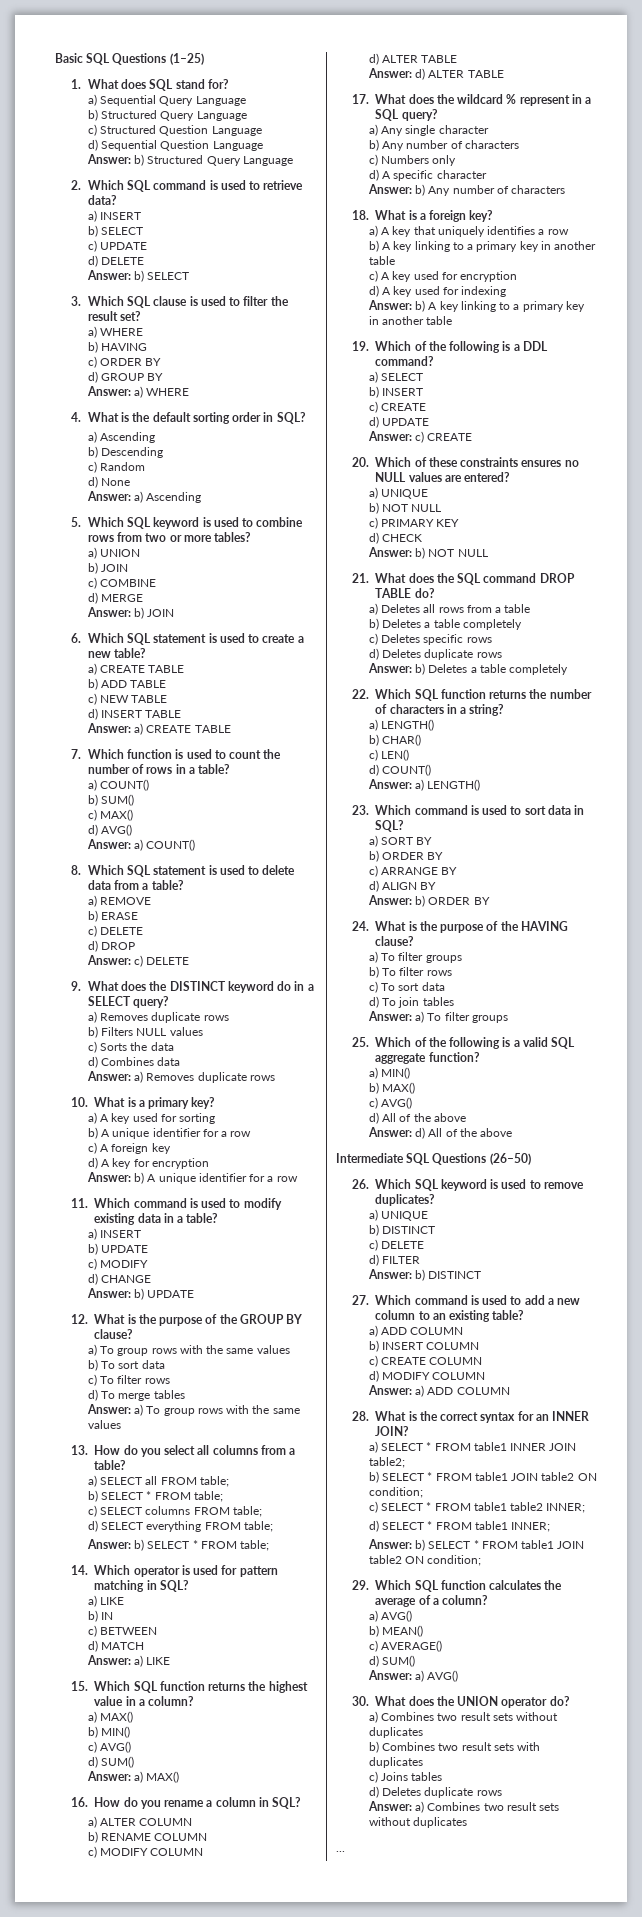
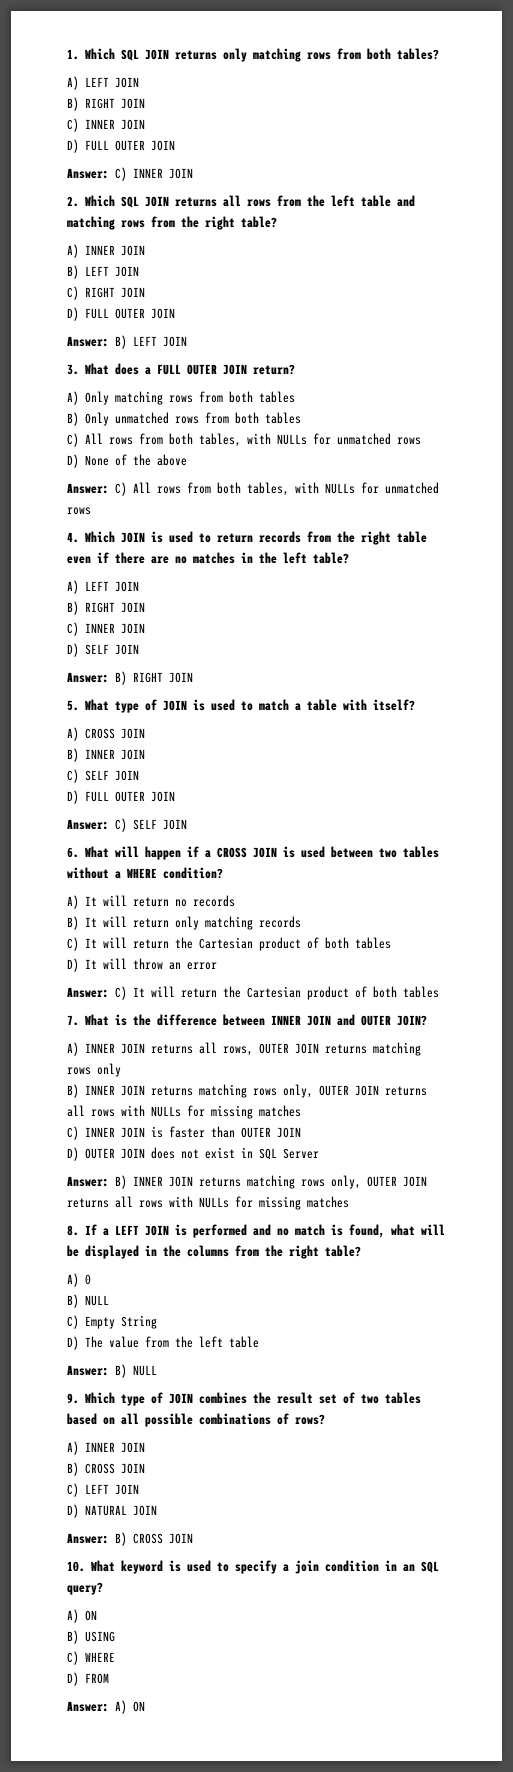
[55,53,204,65] [71,79,229,91] [87,94,246,106] [87,109,247,121] [87,124,262,136] [87,139,263,151] [86,154,293,166] [71,180,304,192] [87,195,117,205] [87,210,142,222] [87,225,144,237] [87,240,148,252] [87,255,145,267] [86,270,190,282] [71,296,289,308] [87,311,142,321] [87,326,144,338] [87,341,148,353] [87,356,162,368] [87,371,164,383] [86,386,190,398] [71,412,306,424] [87,431,156,443] [87,446,164,458] [87,461,146,473] [87,476,131,488] [86,491,202,503] [71,517,304,529] [87,532,252,542] [87,547,141,559] [87,562,129,574] [87,577,157,589] [87,592,144,604] [86,607,175,619] [71,633,304,645] [87,648,147,658] [87,663,185,675] [87,678,167,690] [87,693,168,705] [87,708,182,720] [86,723,231,735] [71,749,282,759] [87,764,231,774] [87,779,150,791] [87,794,135,806] [87,809,134,821] [87,824,133,836] [86,839,196,851] [71,865,296,877] [87,880,184,890] [87,895,152,907] [87,910,139,922] [87,925,144,937] [87,940,136,952] [86,955,190,967] [71,981,314,993] [87,996,170,1008] [87,1011,229,1023] [87,1026,203,1038] [87,1041,174,1053] [87,1056,181,1068] [86,1071,275,1083] [71,1097,216,1109] [87,1112,216,1124] [87,1127,252,1139] [87,1142,171,1154] [87,1157,209,1169] [86,1172,298,1184] [71,1198,282,1210] [94,1213,219,1225] [87,1228,142,1240] [87,1243,149,1255] [87,1258,149,1270] [87,1273,152,1285] [86,1288,195,1300] [71,1314,303,1326] [94,1329,134,1339] [87,1344,290,1356] [87,1359,165,1371] [87,1374,170,1386] [87,1389,185,1401] [86,1404,300,1416] [87,1420,121,1429] [71,1445,296,1457] [94,1460,127,1470] [87,1475,229,1487] [87,1490,223,1502] [87,1505,262,1517] [87,1520,273,1532] [86,1539,270,1551] [71,1565,278,1577] [94,1580,189,1592] [87,1595,125,1607] [87,1610,114,1622] [87,1625,158,1637] [87,1640,145,1652] [86,1655,171,1667] [71,1681,308,1693] [94,1696,195,1706] [87,1711,134,1723] [87,1726,131,1738] [87,1741,132,1753] [87,1756,135,1768] [86,1771,180,1783] [71,1797,302,1809] [87,1816,193,1828] [87,1831,208,1843] [87,1846,204,1858] [368,53,458,65] [367,68,504,80] [352,94,592,106] [375,109,438,121] [368,124,489,136] [368,139,519,151] [368,154,457,166] [368,169,487,181] [367,184,566,196] [352,210,494,222] [368,225,569,237] [368,240,597,252] [368,256,395,265] [368,270,518,282] [368,285,507,297] [367,300,585,312] [368,316,453,325] [352,341,548,353] [375,356,435,366] [368,371,424,383] [368,386,424,398] [368,401,427,413] [368,416,430,428] [367,431,473,443] [352,457,579,467] [375,472,511,482] [368,487,429,499] [368,502,442,514] [368,517,460,529] [368,532,423,544] [367,547,488,559] [352,573,575,585] [375,588,435,598] [368,603,531,615] [368,618,522,630] [368,633,492,645] [368,648,502,660] [367,663,569,675] [352,689,592,701] [375,704,505,716] [368,719,435,731] [368,734,422,746] [368,749,410,761] [368,764,432,776] [367,779,481,791] [352,805,585,815] [375,820,405,832] [368,835,433,847] [368,850,444,862] [368,865,458,877] [368,880,437,892] [367,895,490,907] [352,921,568,933] [375,936,415,946] [368,951,462,963] [368,966,452,978] [368,981,445,993] [368,996,454,1008] [367,1011,508,1023] [352,1037,576,1049] [375,1052,480,1064] [368,1067,411,1079] [368,1082,416,1094] [368,1097,413,1109] [368,1112,466,1124] [367,1127,513,1139] [336,1153,531,1165] [352,1179,584,1191] [375,1194,436,1206] [368,1209,429,1221] [368,1224,436,1236] [368,1239,425,1251] [368,1254,421,1266] [367,1269,482,1281] [352,1295,581,1305] [375,1310,525,1322] [368,1325,464,1337] [368,1340,480,1352] [368,1355,483,1367] [368,1370,486,1382] [367,1385,510,1397] [352,1411,590,1423] [375,1426,410,1436] [368,1441,577,1453] [368,1457,405,1468] [368,1471,597,1483] [368,1487,423,1498] [368,1501,586,1513] [368,1520,551,1532] [367,1539,585,1551] [368,1555,482,1566] [352,1580,563,1592] [375,1595,489,1607] [368,1610,413,1622] [368,1625,424,1637] [368,1640,443,1652] [368,1655,416,1667] [367,1670,459,1682] [352,1696,570,1708] [368,1711,559,1723] [368,1727,423,1738] [368,1741,541,1753] [368,1757,423,1768] [368,1771,443,1783] [368,1786,502,1798] [367,1801,560,1813] [368,1817,468,1828] [336,1851,345,1852] Basic SQL Questions (1–25) // 1. What does SQL stand for? // a) Sequential Query Language // b) Structured Query Language // c) Structured Question Language // d) Sequential Question Language // Answer: b) Structured Query Language // 2. Which SQL command is used to retrieve data? // a) INSERT // b) SELECT // c) UPDATE // d) DELETE // Answer: b) SELECT // 3. Which SQL clause is used to filter the result set? // a) WHERE // b) HAVING // c) ORDER BY // d) GROUP BY // Answer: a) WHERE // 4. What is the default sorting order in SQL? // a) Ascending // b) Descending // c) Random // d) None // Answer: a) Ascending // 5. Which SQL keyword is used to combine rows from two or more tables? // a) UNION // b) JOIN // c) COMBINE // d) MERGE // Answer: b) JOIN // 6. Which SQL statement is used to create a new table? // a) CREATE TABLE // b) ADD TABLE // c) NEW TABLE // d) INSERT TABLE // Answer: a) CREATE TABLE // 7. Which function is used to count the number of rows in a table? // a) COUNT() // b) SUM() // c) MAX() // d) AVG() // Answer: a) COUNT() // 8. Which SQL statement is used to delete data from a table? // a) REMOVE // b) ERASE // c) DELETE // d) DROP // Answer: c) DELETE // 9. What does the DISTINCT keyword do in a SELECT query? // a) Removes duplicate rows // b) Filters NULL values // c) Sorts the data // d) Combines data // Answer: a) Removes duplicate rows // 10. What is a primary key? // a) A key used for sorting // b) A unique identifier for a row // c) A foreign key // d) A key for encryption // Answer: b) A unique identifier for a row // 11. Which command is used to modify existing data in a table? // a) INSERT // b) UPDATE // c) MODIFY // d) CHANGE // Answer: b) UPDATE // 12. What is the purpose of the GROUP BY clause? // a) To group rows with the same values // b) To sort data // c) To filter rows // d) To merge tables // Answer: a) To group rows with the same values // 13. How do you select all columns from a table? // a) SELECT all FROM table; // b) SELECT * FROM table; // c) SELECT columns FROM table; // d) SELECT everything FROM table; // Answer: b) SELECT * FROM table; // 14. Which operator is used for pattern matching in SQL? // a) LIKE // b) IN // c) BETWEEN // d) MATCH // Answer: a) LIKE // 15. Which SQL function returns the highest value in a column? // a) MAX() // b) MIN() // c) AVG() // d) SUM() // Answer: a) MAX() // 16. How do you rename a column in SQL? // a) ALTER COLUMN // b) RENAME COLUMN // c) MODIFY COLUMN // d) ALTER TABLE // Answer: d) ALTER TABLE // 17. What does the wildcard % represent in a SQL query? // a) Any single character // b) Any number of characters // c) Numbers only // d) A specific character // Answer: b) Any number of characters // 18. What is a foreign key? // a) A key that uniquely identifies a row // b) A key linking to a primary key in another table // c) A key used for encryption // d) A key used for indexing // Answer: b) A key linking to a primary key in another table // 19. Which of the following is a DDL command? // a) SELECT // b) INSERT // c) CREATE // d) UPDATE // Answer: c) CREATE // 20. Which of these constraints ensures no NULL values are entered? // a) UNIQUE // b) NOT NULL // c) PRIMARY KEY // d) CHECK // Answer: b) NOT NULL // 21. What does the SQL command DROP TABLE do? // a) Deletes all rows from a table // b) Deletes a table completely // c) Deletes specific rows // d) Deletes duplicate rows // Answer: b) Deletes a table completely // 22. Which SQL function returns the number of characters in a string? // a) LENGTH() // b) CHAR() // c) LEN() // d) COUNT() // Answer: a) LENGTH() // 23. Which command is used to sort data in SQL? // a) SORT BY // b) ORDER BY // c) ARRANGE BY // d) ALIGN BY // Answer: b) ORDER BY // 24. What is the purpose of the HAVING clause? // a) To filter groups // b) To filter rows // c) To sort data // d) To join tables // Answer: a) To filter groups // 25. Which of the following is a valid SQL aggregate function? // a) MIN() // b) MAX() // c) AVG() // d) All of the above // Answer: d) All of the above // Intermediate SQL Questions (26–50) // 26. Which SQL keyword is used to remove duplicates? // a) UNIQUE // b) DISTINCT // c) DELETE // d) FILTER // Answer: b) DISTINCT // 27. Which command is used to add a new column to an existing table? // a) ADD COLUMN // b) INSERT COLUMN // c) CREATE COLUMN // d) MODIFY COLUMN // Answer: a) ADD COLUMN // 28. What is the correct syntax for an INNER JOIN? // a) SELECT * FROM table1 INNER JOIN table2; // b) SELECT * FROM table1 JOIN table2 ON condition; // c) SELECT * FROM table1 table2 INNER; // d) SELECT * FROM table1 INNER; // Answer: b) SELECT * FROM table1 JOIN table2 ON condition; // 29. Which SQL function calculates the average of a column? // a) AVG() // b) MEAN() // c) AVERAGE() // d) SUM() // Answer: a) AVG() // 30. What does the UNION operator do? // a) Combines two result sets without duplicates // b) Combines two result sets with duplicates // c) Joins tables // d) Deletes duplicate rows // Answer: a) Combines two result sets without duplicates // ... -> [67,48,439,62] [67,76,139,90] [67,97,145,111] [67,118,145,132] [67,139,175,153] [67,167,193,181] [67,195,415,208] [67,216,277,230] [67,244,145,258] [67,265,139,279] [67,286,145,300] [67,307,175,321] [67,335,187,349] [67,363,295,375] [67,391,295,405] [67,412,301,426] [67,433,421,447] [67,454,187,468] [67,482,439,496] [67,507,91,515] [67,531,427,545] [67,552,349,564] [67,580,139,594] [67,601,145,615] [67,622,145,636] [67,643,139,657] [67,671,193,685] [67,699,415,713] [67,727,145,741] [67,748,145,762] [67,769,139,783] [67,790,175,804] [67,818,187,832] [67,846,439,860] [67,867,223,879] [67,895,235,909] [67,916,301,930] [67,937,391,951] [67,958,217,972] [67,986,439,1000] [67,1014,427,1026] [67,1042,421,1056] [67,1063,121,1077] [67,1084,427,1098] [67,1105,301,1119] [67,1126,301,1140] [67,1147,319,1161] [67,1175,427,1189] [67,1196,349,1210] [67,1224,445,1238] [67,1245,361,1259] [67,1273,91,1287] [67,1294,109,1308] [67,1315,157,1329] [67,1336,259,1350] [67,1364,157,1378] [67,1392,421,1406] [67,1413,325,1427] [67,1441,145,1455] [67,1462,145,1476] [67,1483,139,1497] [67,1504,157,1518] [67,1532,193,1546] [67,1560,439,1574] [67,1582,103,1595] [67,1609,97,1623] [67,1630,115,1644] [67,1651,115,1665] [67,1672,109,1686] [67,1700,145,1714] 1. Which SQL JOIN returns only matching rows from both tables? // A) LEFT JOIN // B) RIGHT JOIN // C) INNER JOIN // D) FULL OUTER JOIN // Answer: C) INNER JOIN // 2. Which SQL JOIN returns all rows from the left table and matching rows from the right table? // A) INNER JOIN // B) LEFT JOIN // C) RIGHT JOIN // D) FULL OUTER JOIN // Answer: B) LEFT JOIN // 3. What does a FULL OUTER JOIN return? // A) Only matching rows from both tables // B) Only unmatched rows from both tables // C) All rows from both tables, with NULLs for unmatched rows // D) None of the above // Answer: C) All rows from both tables, with NULLs for unmatched rows // 4. Which JOIN is used to return records from the right table even if there are no matches in the left table? // A) LEFT JOIN // B) RIGHT JOIN // C) INNER JOIN // D) SELF JOIN // Answer: B) RIGHT JOIN // 5. What type of JOIN is used to match a table with itself? // A) CROSS JOIN // B) INNER JOIN // C) SELF JOIN // D) FULL OUTER JOIN // Answer: C) SELF JOIN // 6. What will happen if a CROSS JOIN is used between two tables without a WHERE condition? // A) It will return no records // B) It will return only matching records // C) It will return the Cartesian product of both tables // D) It will throw an error // Answer: C) It will return the Cartesian product of both tables // 7. What is the difference between INNER JOIN and OUTER JOIN? // A) INNER JOIN returns all rows, OUTER JOIN returns matching rows only // B) INNER JOIN returns matching rows only, OUTER JOIN returns all rows with NULLs for missing matches // C) INNER JOIN is faster than OUTER JOIN // D) OUTER JOIN does not exist in SQL Server // Answer: B) INNER JOIN returns matching rows only, OUTER JOIN returns all rows with NULLs for missing matches // 8. If a LEFT JOIN is performed and no match is found, what will be displayed in the columns from the right table? // A) 0 // B) NULL // C) Empty String // D) The value from the left table // Answer: B) NULL // 9. Which type of JOIN combines the result set of two tables based on all possible combinations of rows? // A) INNER JOIN // B) CROSS JOIN // C) LEFT JOIN // D) NATURAL JOIN // Answer: B) CROSS JOIN // 10. What keyword is used to specify a join condition in an SQL query? // A) ON // B) USING // C) WHERE // D) FROM // Answer: A) ON

